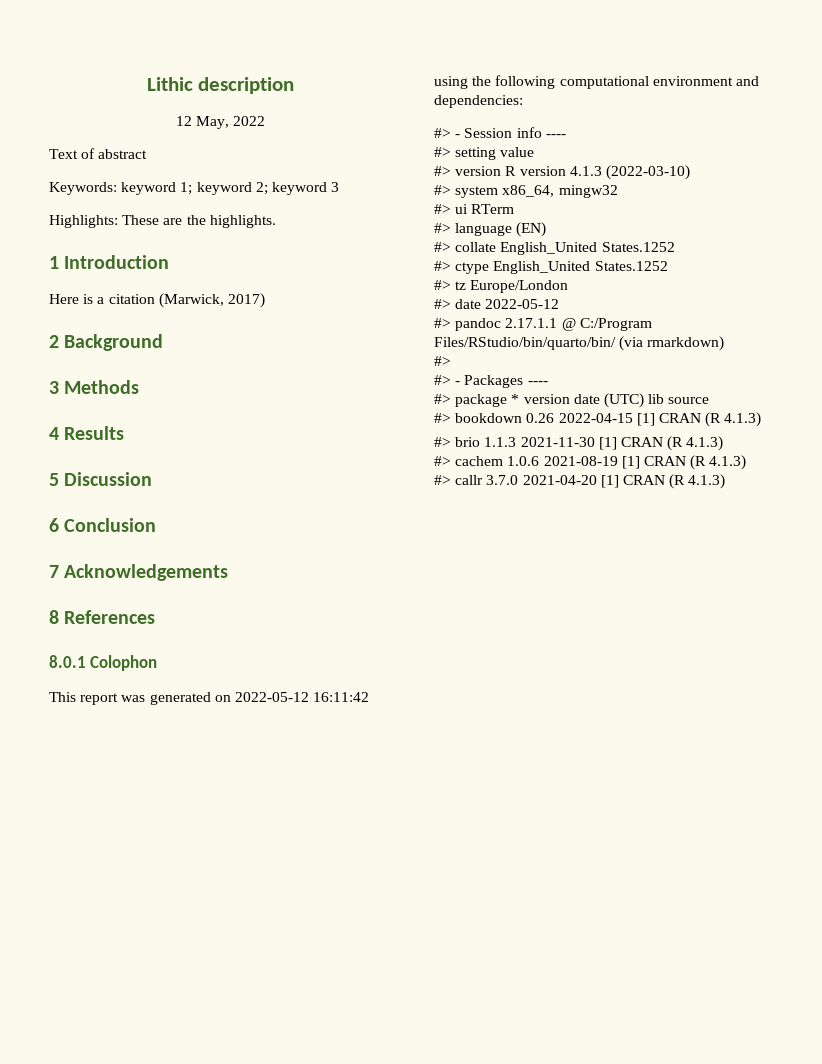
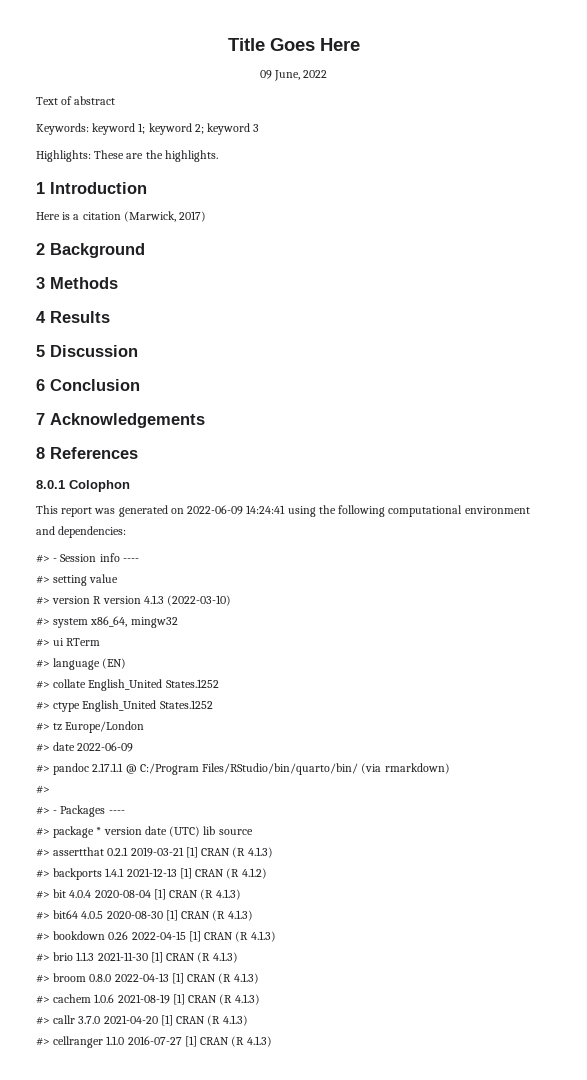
[146,77,295,94] [175,116,229,129] Lithic description // 12 May, -> [227,38,360,51] [259,70,300,81] Title Goes Here // 09 June,
[234,692,370,702] 2022-05-12 16:11:42 -> [187,505,286,515] 2022-06-09 14:24:41
[485,299,560,309] 2022-05-12 -> [77,742,134,752] 2022-06-09
(710, 400) none -> [36,847,273,858] [36,868,267,880] [36,889,241,900] [36,910,253,921] // #> assertthat 0.2.1 2019-03-21 [1] CRAN (R 4.1.3) // #> backports 1.4.1 2021-12-13 [1] CRAN (R 4.1.2) // #> bit 4.0.4 2020-08-04 [1] CRAN (R 4.1.3) // #> bit64 4.0.5 2020-08-30 [1] CRAN (R 4.1.3)
(724, 443) none -> [36,973,259,984] // #> broom 0.8.0 2022-04-13 [1] CRAN (R 4.1.3)
(726, 481) none -> [36,1036,272,1048] // #> cellranger 1.1.0 2016-07-27 [1] CRAN (R 4.1.3)

